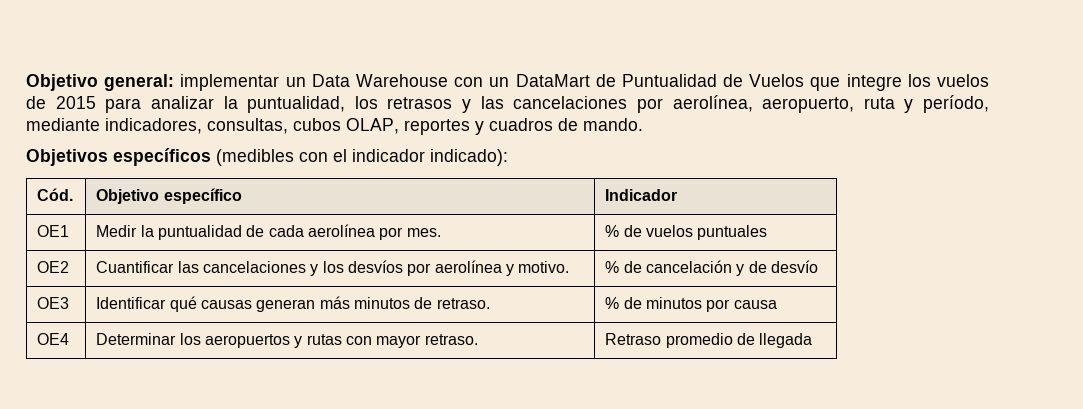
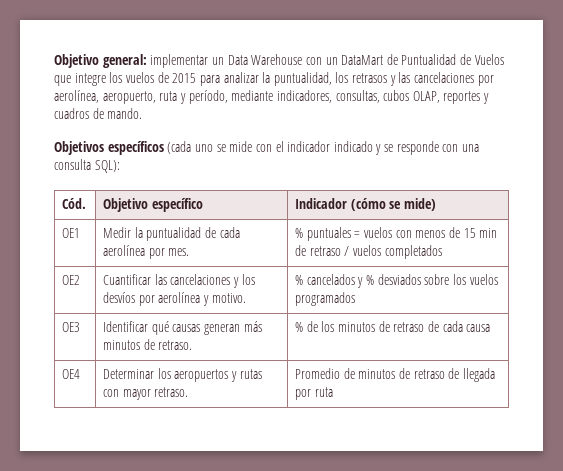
[216,149,508,166] (medibles con el indicador indicado): -> [167,141,480,155] [54,159,120,173] (cada uno se mide con el indicador indicado y se responde con una consulta SQL):
(678, 195) none -> [350,198,437,211] (cómo se mide)
[623,225,768,240] de vuelos puntuales -> [306,227,498,241] [295,245,442,259] puntuales = vuelos con menos de 15 min de retraso / vuelos completados
[623,260,819,276] de cancelación y de desvío -> [306,274,498,288] [295,292,356,306] cancelados y % desviados sobre los vuelos programados
[646,297,731,312] minutos por -> [321,321,463,332] los minutos de retraso de cada
[605,333,813,348] Retraso promedio de llegada -> [295,368,496,382] [295,387,333,400] Promedio de minutos de retraso de llegada por ruta

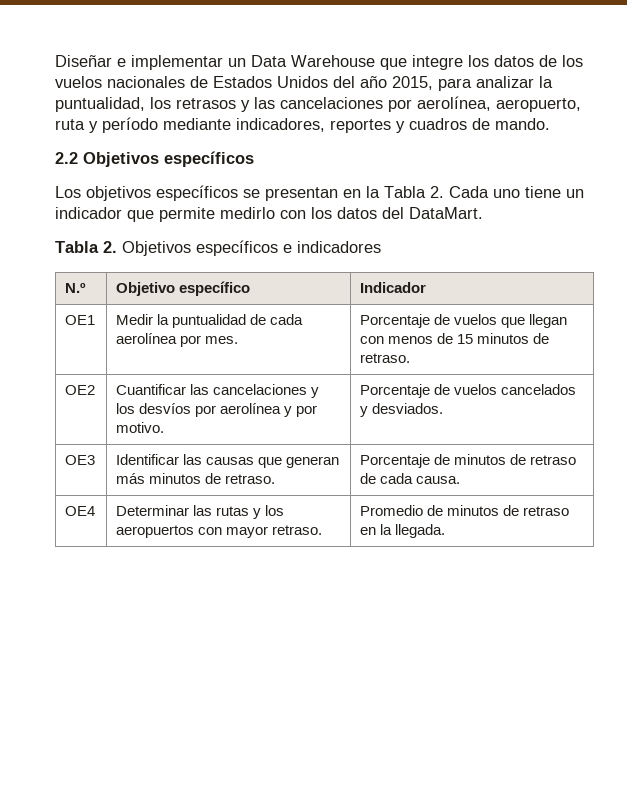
[54,54,147,68] Objetivo general: -> [55,55,126,67] Diseñar e
[305,54,504,65] [54,72,197,86] con un DataMart de Puntualidad de Vuelos que integre los vuelos de 2015 -> [380,55,583,70] [55,76,433,90] que integre los datos de los vuelos nacionales de Estados Unidos del año 2015,
[188,90,228,104] período, -> [102,117,158,133] período
[335,90,440,103] consultas, cubos OLAP, -> (325, 125) none
[54,141,480,155] [54,159,120,173] [62,198,87,209] Objetivos específicos (cada uno se mide con el indicador indicado y se responde con una consulta SQL): // Cód. -> [55,151,254,167] [55,185,584,201] [55,207,483,222] [55,240,381,256] [65,283,87,293] 2.2 Objetivos específicos // Los objetivos específicos se presentan en la Tabla 2. Cada uno tiene un indicador que permite medirlo con los datos del DataMart. // Tabla 2. Objetivos específicos e indicadores // N.º
[350,198,437,211] (cómo se mide) -> (427, 287) none
[295,227,498,241] [295,245,442,259] % puntuales = vuelos con menos de 15 min de retraso / vuelos completados -> [360,314,568,328] [360,333,550,344] [360,353,411,363] Porcentaje de vuelos que llegan con menos de 15 minutos de retraso.
(210, 300) none -> [296,405,318,417] por
[295,274,498,288] [295,292,356,306] % cancelados y % desviados sobre los vuelos programados -> [360,384,577,398] [360,403,444,417] Porcentaje de vuelos cancelados y desviados.
[151,321,201,335] qué causas -> [183,454,283,468] las causas que
[295,321,335,332] % de los -> [360,454,451,468] Porcentaje de
[466,324,491,332] causa -> [416,476,461,484] causa.
[157,368,262,382] los aeropuertos y rutas -> [193,505,285,519] [116,525,195,538] las rutas y los aeropuertos
[448,368,496,382] [295,387,333,400] de llegada por ruta -> [360,524,446,538] en la llegada.

